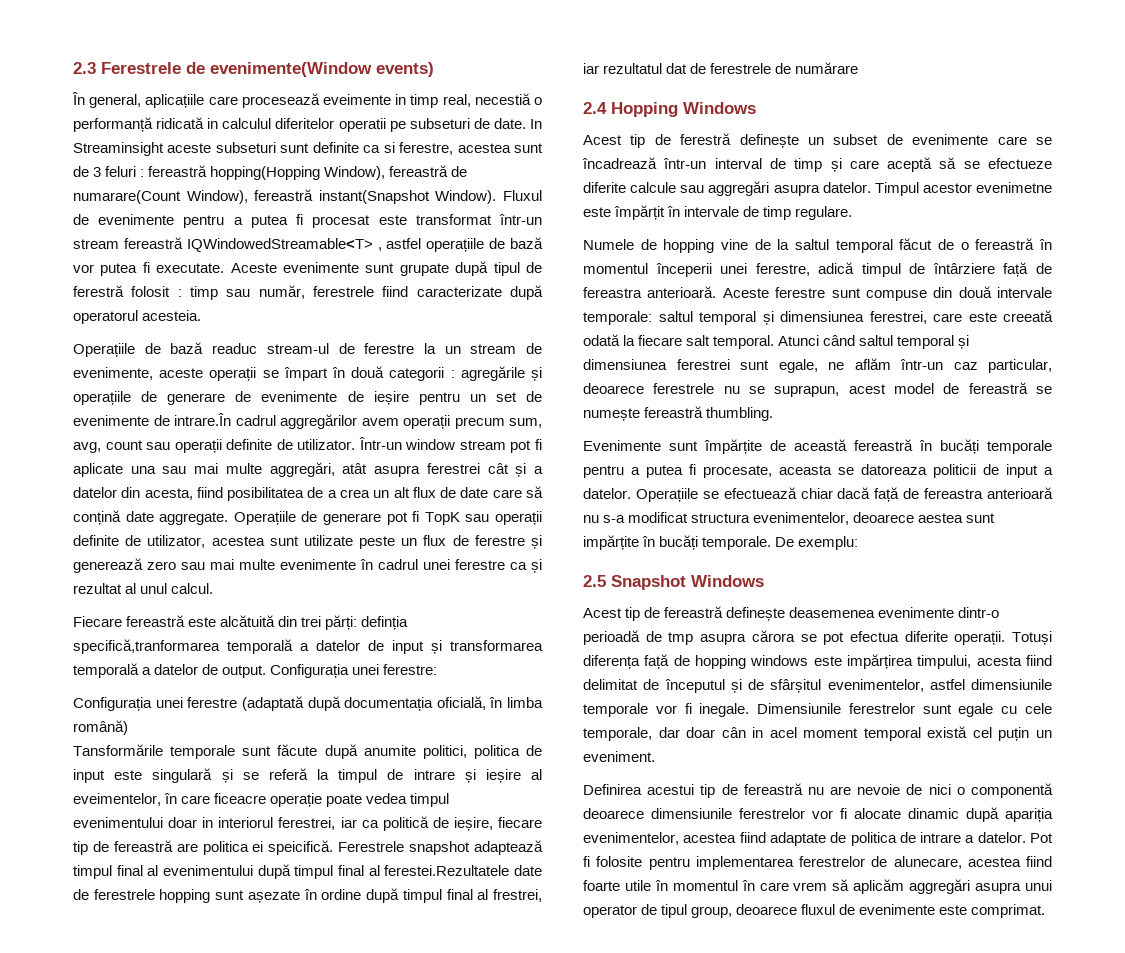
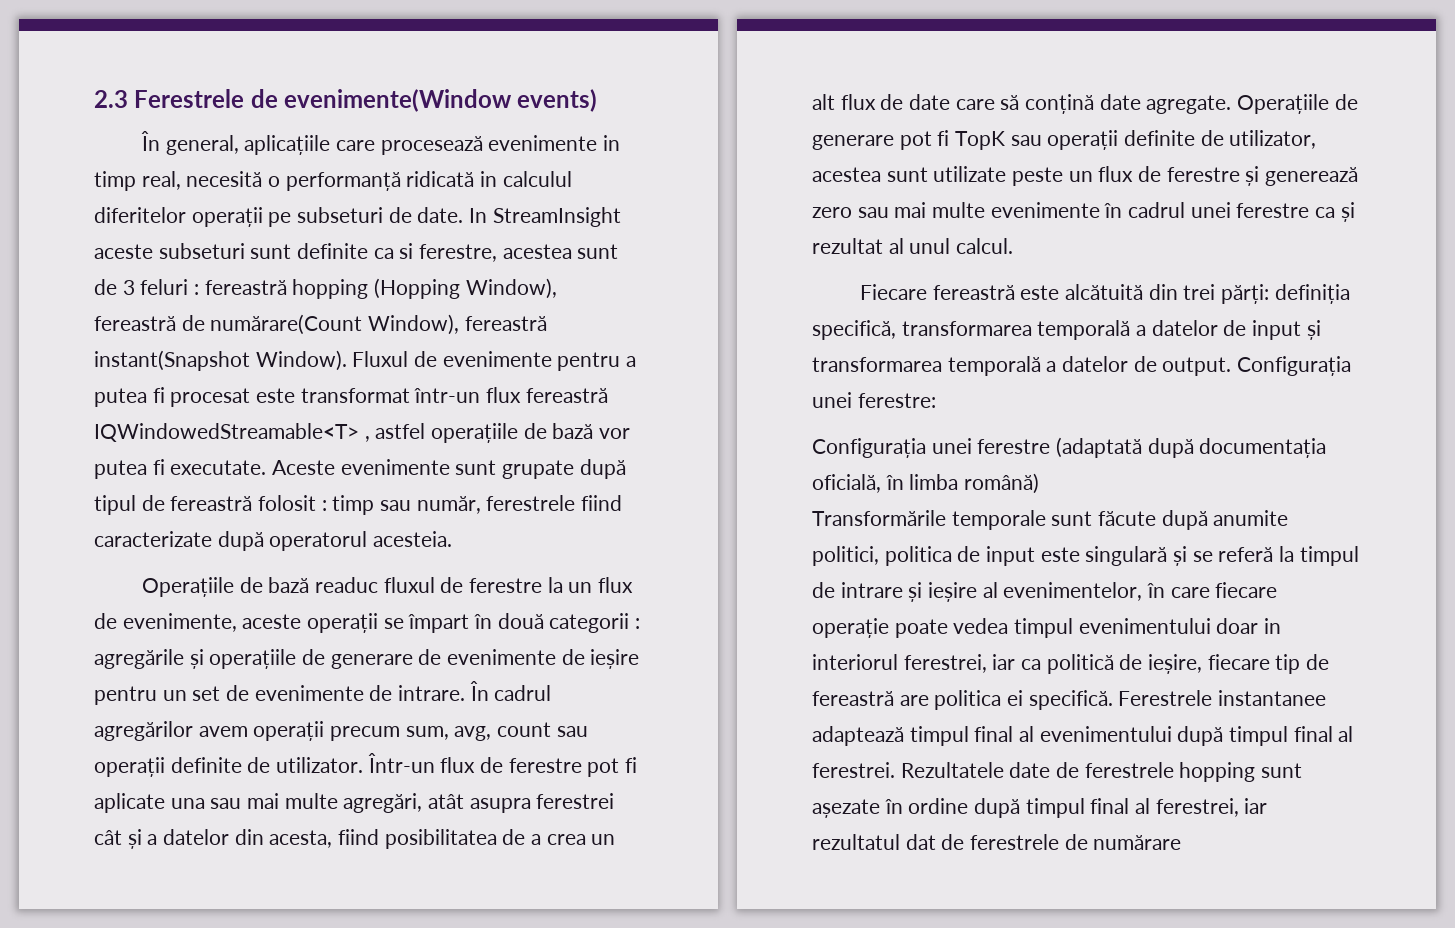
[323,94,391,105] eveimente -> [488,135,598,151] evenimente
[474,93,531,105] necestiă -> [186,171,263,187] necesită
[338,118,386,132] operatii -> [191,207,263,227] operații
[73,142,164,156] Streaminsight -> [492,207,621,227] StreamInsight
[210,166,321,180] hopping(Hopping -> [292,278,461,299] hopping (Hopping
[73,190,181,204] numarare(Count -> [210,314,363,335] numărare(Count
[73,239,119,249] stream -> [486,387,522,403] flux
[73,285,124,297] ferestră -> [170,496,253,511] fereastră
[266,343,329,354] stream-ul -> [383,577,435,593] fluxul
[470,344,517,354] stream -> [598,577,634,593] flux
[174,413,357,429] intrare.În cadrul aggregărilor -> [398,681,552,701] [94,721,193,741] intrare. În cadrul agregărilor
[405,439,506,450] window stream -> [440,757,582,773] flux de ferestre
[269,462,335,477] aggregări, -> [343,793,423,813] agregări,
[159,512,229,525] aggregate. -> [1146,95,1232,114] agregate.
[361,616,409,630] [73,639,220,654] definția specifică,tranformarea -> [1274,284,1350,304] [812,320,1032,340] definiția specifică, transformarea
[73,744,163,756] Tansformările -> [812,510,946,526] Transformările
[73,793,267,806] eveimentelor, în care ficeacre -> [1003,582,1278,601] evenimentelor, în care fiecare
[268,840,471,855] speicifică. Ferestrele snapshot -> [1028,690,1327,710] specifică. Ferestrele instantanee
[384,865,510,876] ferestei.Rezultatele -> [812,762,1004,778] ferestrei. Rezultatele
[493,889,543,902] frestrei, -> [1155,798,1239,817] ferestrei,
[583,102,756,117] [583,133,1052,148] [582,157,1052,172] [583,181,1052,196] [583,205,853,220] [583,238,1052,253] [583,262,1052,277] [583,286,1052,301] [583,310,1053,325] [583,334,970,349] [583,358,1052,373] [583,382,1052,397] [583,406,774,421] [583,439,1052,454] [583,464,1053,478] [583,487,1053,502] [583,512,996,525] [583,535,859,550] [583,575,764,590] [583,606,1000,621] [583,630,1052,645] [583,654,1052,669] [583,679,1052,693] [583,703,1052,717] [583,726,1052,741] [583,751,655,762] [583,783,1053,798] [583,807,1053,822] [583,832,1053,846] [583,856,1052,870] [583,879,1052,894] [583,904,1046,918] // 2.4 Hopping Windows // Acest tip de ferestră definește un subset de evenimente care se încadrează într-un interval de timp și care aceptă să se efectueze diferite calcule sau aggregări asupra datelor. Timpul acestor evenimetne este împărțit în intervale de timp regulare. // Numele de hopping vine de la saltul temporal făcut de o fereastră în momentul începerii unei ferestre, adică timpul de întârziere față de fereastra anterioară. Aceste ferestre sunt compuse din două intervale temporale: saltul temporal și dimensiunea ferestrei, care este creeată odată la fiecare salt temporal. Atunci când saltul temporal și dimensiunea ferestrei sunt egale, ne aflăm într-un caz particular, deoarece ferestrele nu se suprapun, acest model de fereastră se numește fereastră thumbling. // Evenimente sunt împărțite de această fereastră în bucăți temporale pentru a putea fi procesate, aceasta se datoreaza politicii de input a datelor. Operațiile se efectuează chiar dacă față de fereastra anterioară nu s-a modificat structura evenimentelor, deoarece aestea sunt impărțite în bucăți temporale. De exemplu: // 2.5 Snapshot Windows // Acest tip de fereastră definește deasemenea evenimente dintr-o perioadă de tmp asupra cărora se pot efectua diferite operații. Totuși diferența față de hopping windows este impărțirea timpului, acesta fiind delimitat de începutul și de sfârșitul evenimentelor, astfel dimensiunile temporale vor fi inegale. Dimensiunile ferestrelor sunt egale cu cele temporale, dar doar cân in acel moment temporal există cel puțin un eveniment. // Definirea acestui tip de fereastră nu are nevoie de nici o componentă deoarece dimensiunile ferestrelor vor fi alocate dinamic după apariția evenimentelor, acestea fiind adaptate de politica de intrare a datelor. Pot fi folosite pentru implementarea ferestrelor de alunecare, acestea fiind foarte utile în momentul în care vrem să aplicăm aggregări asupra unui operator de tipul group, deoarece fluxul de evenimente este comprimat. -> (1182, 842) none

